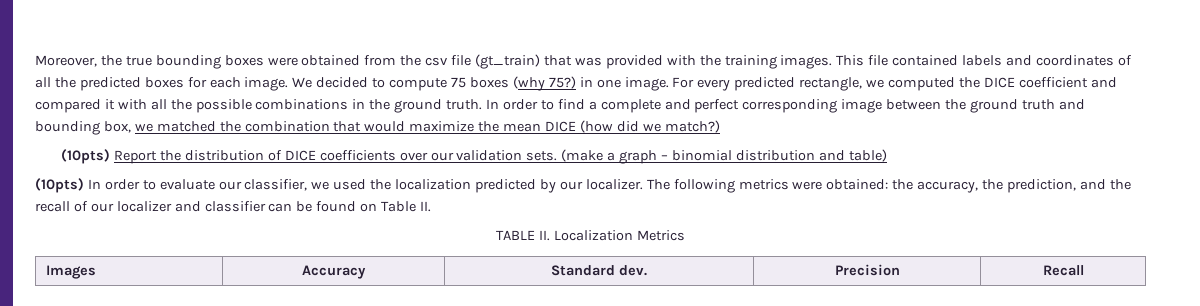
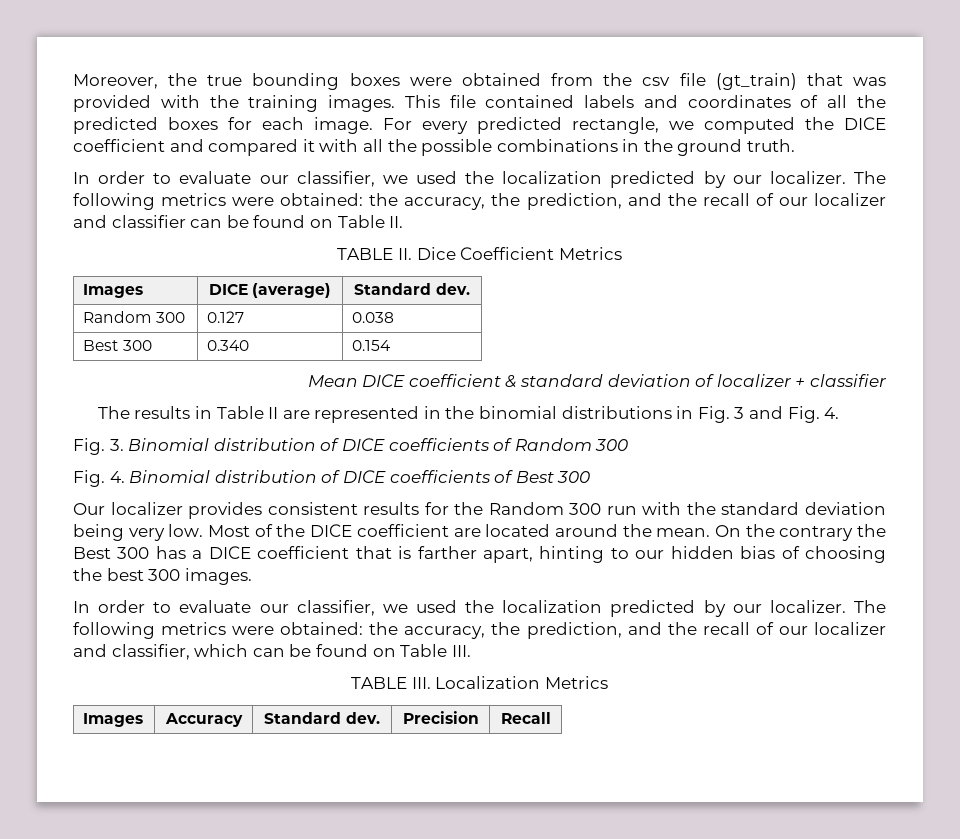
[292,76,669,91] We decided to compute 75 boxes (why 75?) in one image. -> (373, 125) none
[486,99,1085,113] [35,120,720,135] [61,149,887,164] [35,178,84,193] In order to find a complete and perfect corresponding image between the ground truth and bounding box, we matched the combination that would maximize the mean DICE (how did we match?) // (10pts) Report the distribution of DICE coefficients over our validation sets. (make a graph – binomial distribution and table) // (10pts) -> (796, 145) //
(551, 235) none -> [416,247,622,260] [83,284,144,298] [208,283,332,298] [354,283,470,295] [83,311,185,323] [207,311,245,323] [352,312,395,323] [83,340,152,351] [207,340,250,351] [352,340,392,351] [307,374,887,388] [97,406,840,423] [73,438,629,455] [73,470,591,487] [73,502,887,519] [73,524,886,541] [73,546,886,563] [73,568,252,585] [73,600,886,617] [73,622,887,639] [73,644,471,660] [351,677,431,689] Dice Coefficient Metrics // Images | DICE (average) | Standard dev. // Random 300 | 0.127 | 0.038 // Best 300 | 0.340 | 0.154 // Mean DICE coefficient & standard deviation of localizer + classifier // The results in Table II are represented in the binomial distributions in Fig. 3 and Fig. 4. // Fig. 3. Binomial distribution of DICE coefficients of Random 300 // Fig. 4. Binomial distribution of DICE coefficients of Best 300 // Our localizer provides consistent results for the Random 300 run with the standard deviation being very low. Most of the DICE coefficient are located around the mean. On the contrary the Best 300 has a DICE coefficient that is farther apart, hinting to our hidden bias of choosing the best 300 images. // In order to evaluate our classifier, we used the localization predicted by our localizer. The following metrics were obtained: the accuracy, the prediction, and the recall of our localizer and classifier, which can be found on Table III. // TABLE III.

